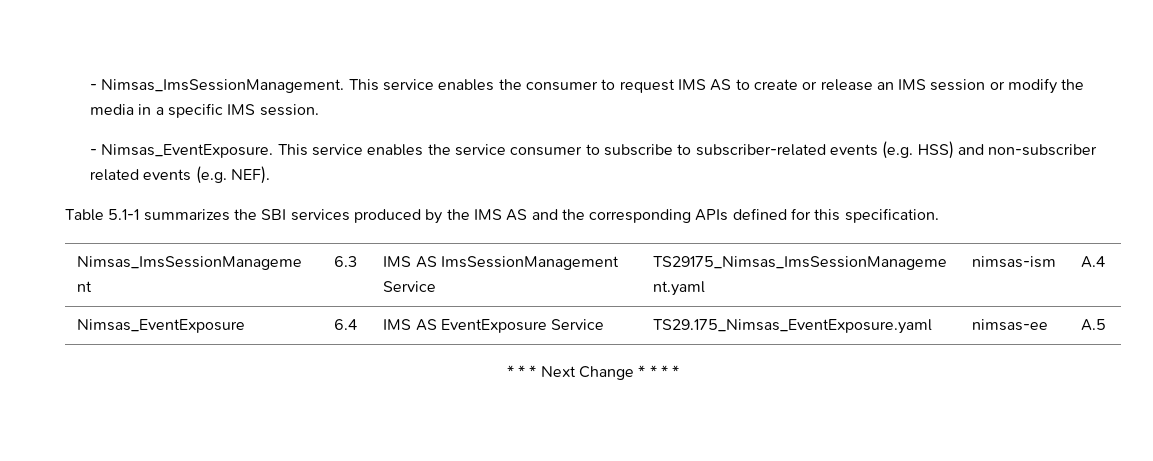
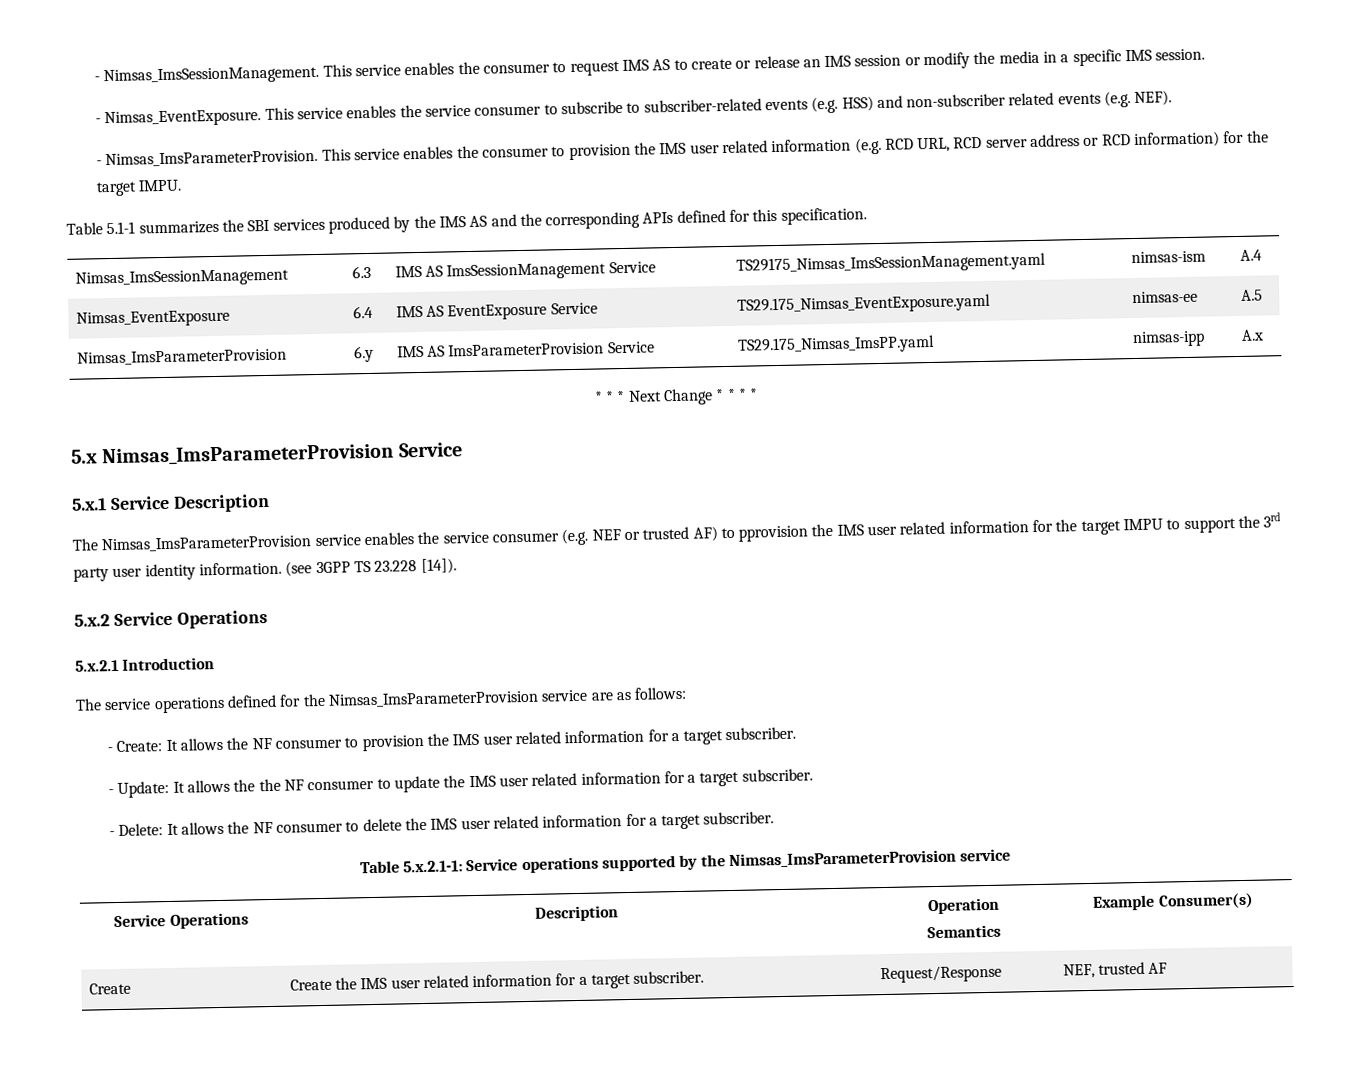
(270, 175) none -> [96,130,1269,168] [96,179,182,197] // - Nimsas_ImsParameterProvision. This service enables the consumer to provision the IMS user related information (e.g. RCD URL, RCD server address or RCD information) for the target IMPU.
(1107, 325) none -> [76,348,287,366] [353,345,374,363] [396,341,655,358] [736,334,935,355] [1131,330,1205,348] [1240,329,1264,341] // Nimsas_ImsParameterProvision | 6.y | IMS AS ImsParameterProvision Service | TS29.175_Nimsas_ImsPP.yaml | nimsas-ipp | A.x
(680, 371) none -> [71,442,463,467] [71,493,270,513] [72,512,1282,553] [73,558,457,582] [74,610,268,629] [75,657,216,672] [75,686,688,714] [107,726,797,753] [108,768,813,798] [109,811,775,837] [359,848,1012,874] [114,912,249,929] [535,905,619,922] [926,897,1000,915] [926,924,1001,939] [1092,892,1254,911] [88,982,131,995] [289,970,705,991] [879,964,1002,984] [1062,961,1168,979] // 5.x Nimsas_ImsParameterProvision Service // 5.x.1 Service Description // The Nimsas_ImsParameterProvision service enables the service consumer (e.g. NEF or trusted AF) to pprovision the IMS user related information for the target IMPU to support the 3rd party user identity information. (see 3GPP TS 23.228 [14]). // 5.x.2 Service Operations // 5.x.2.1 Introduction // The service operations defined for the Nimsas_ImsParameterProvision service are as follows: // - Create: It allows the NF consumer to provision the IMS user related information for a target subscriber. // - Update: It allows the the NF consumer to update the IMS user related information for a target subscriber. // - Delete: It allows the NF consumer to delete the IMS user related information for a target subscriber. // Table 5.x.2.1-1: Service operations supported by the Nimsas_ImsParameterProvision service // Service Operations | Description | Operation // Semantics | Example Consumer(s) // Create | Create the IMS user related information for a target subscriber. | Request/Response | NEF, trusted AF

